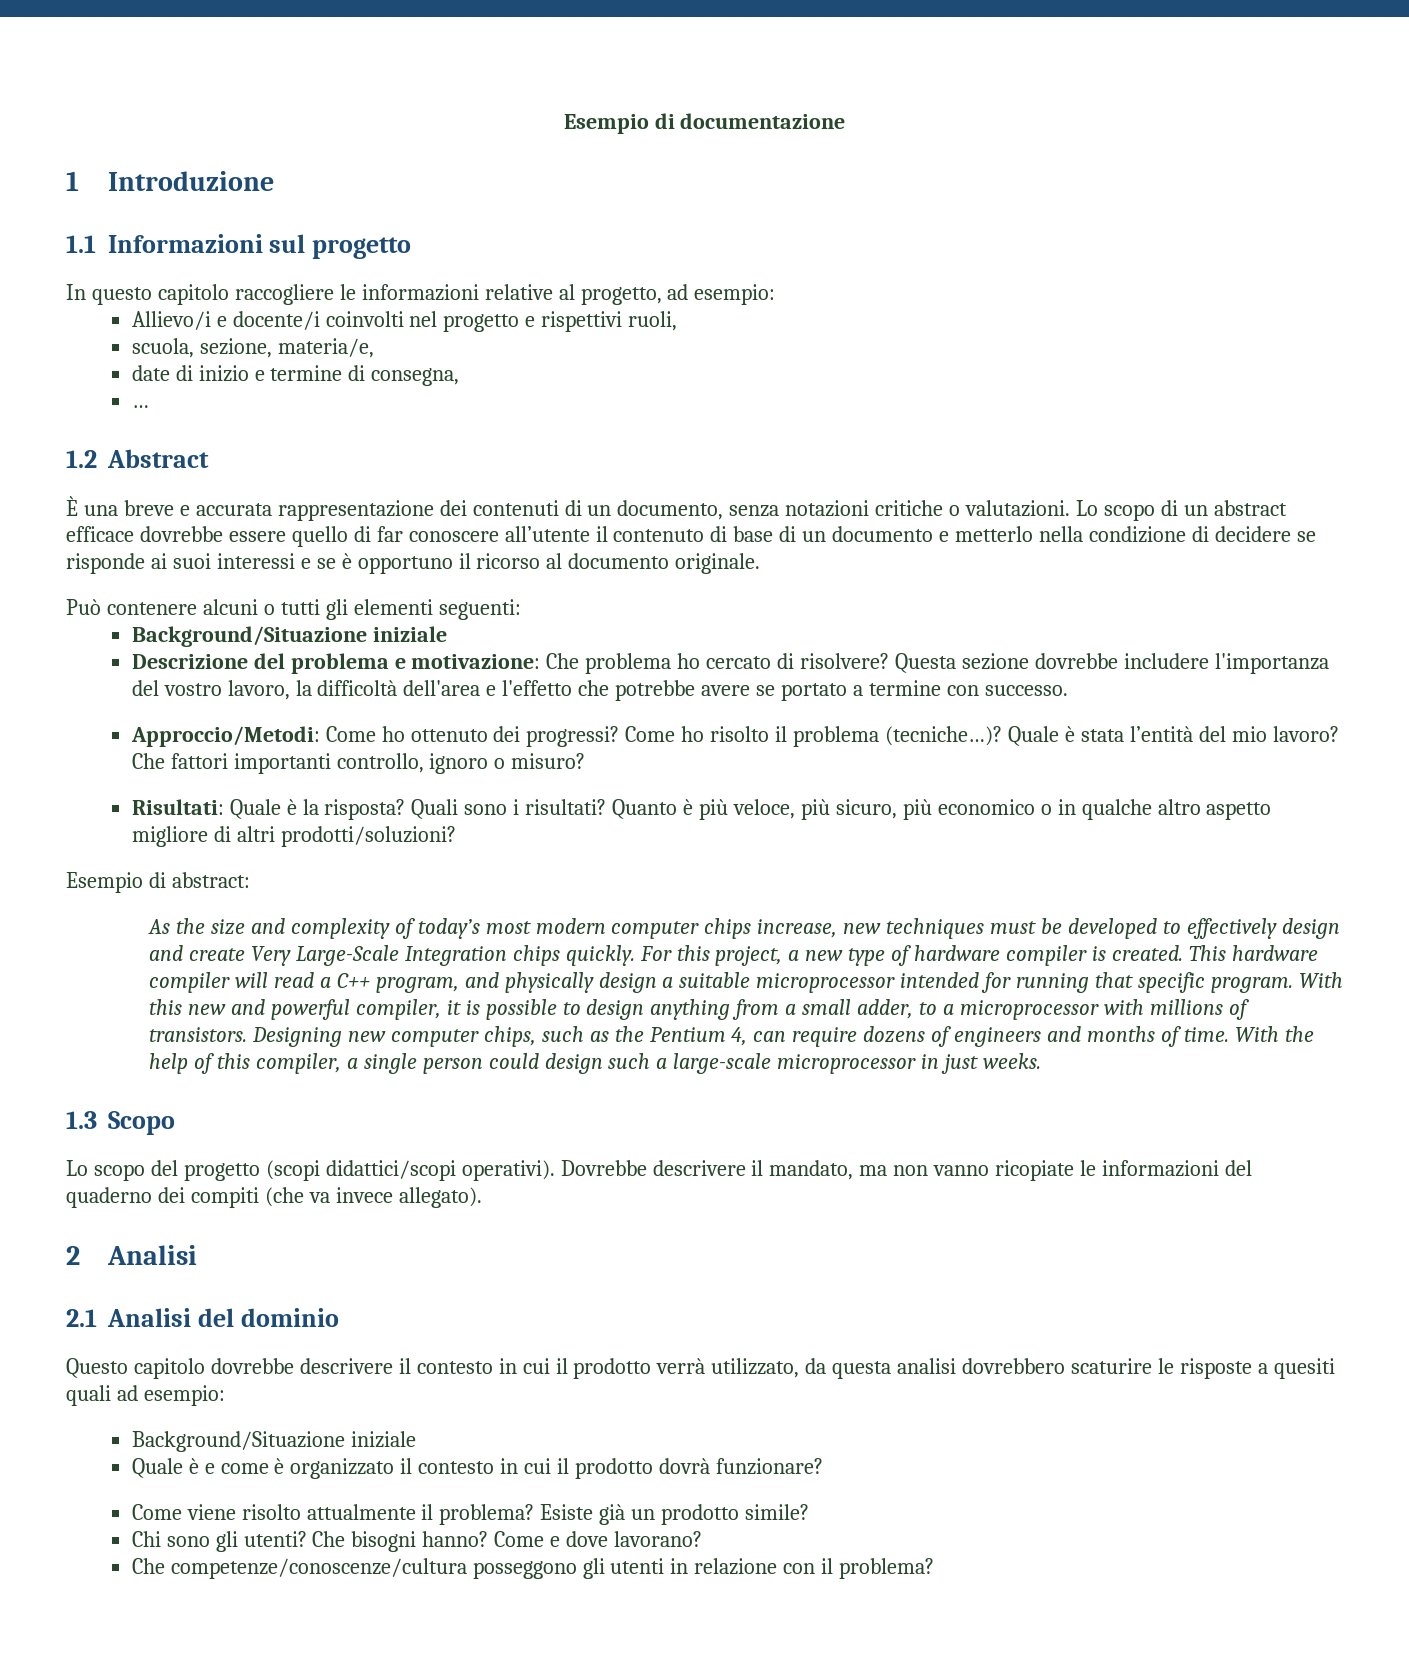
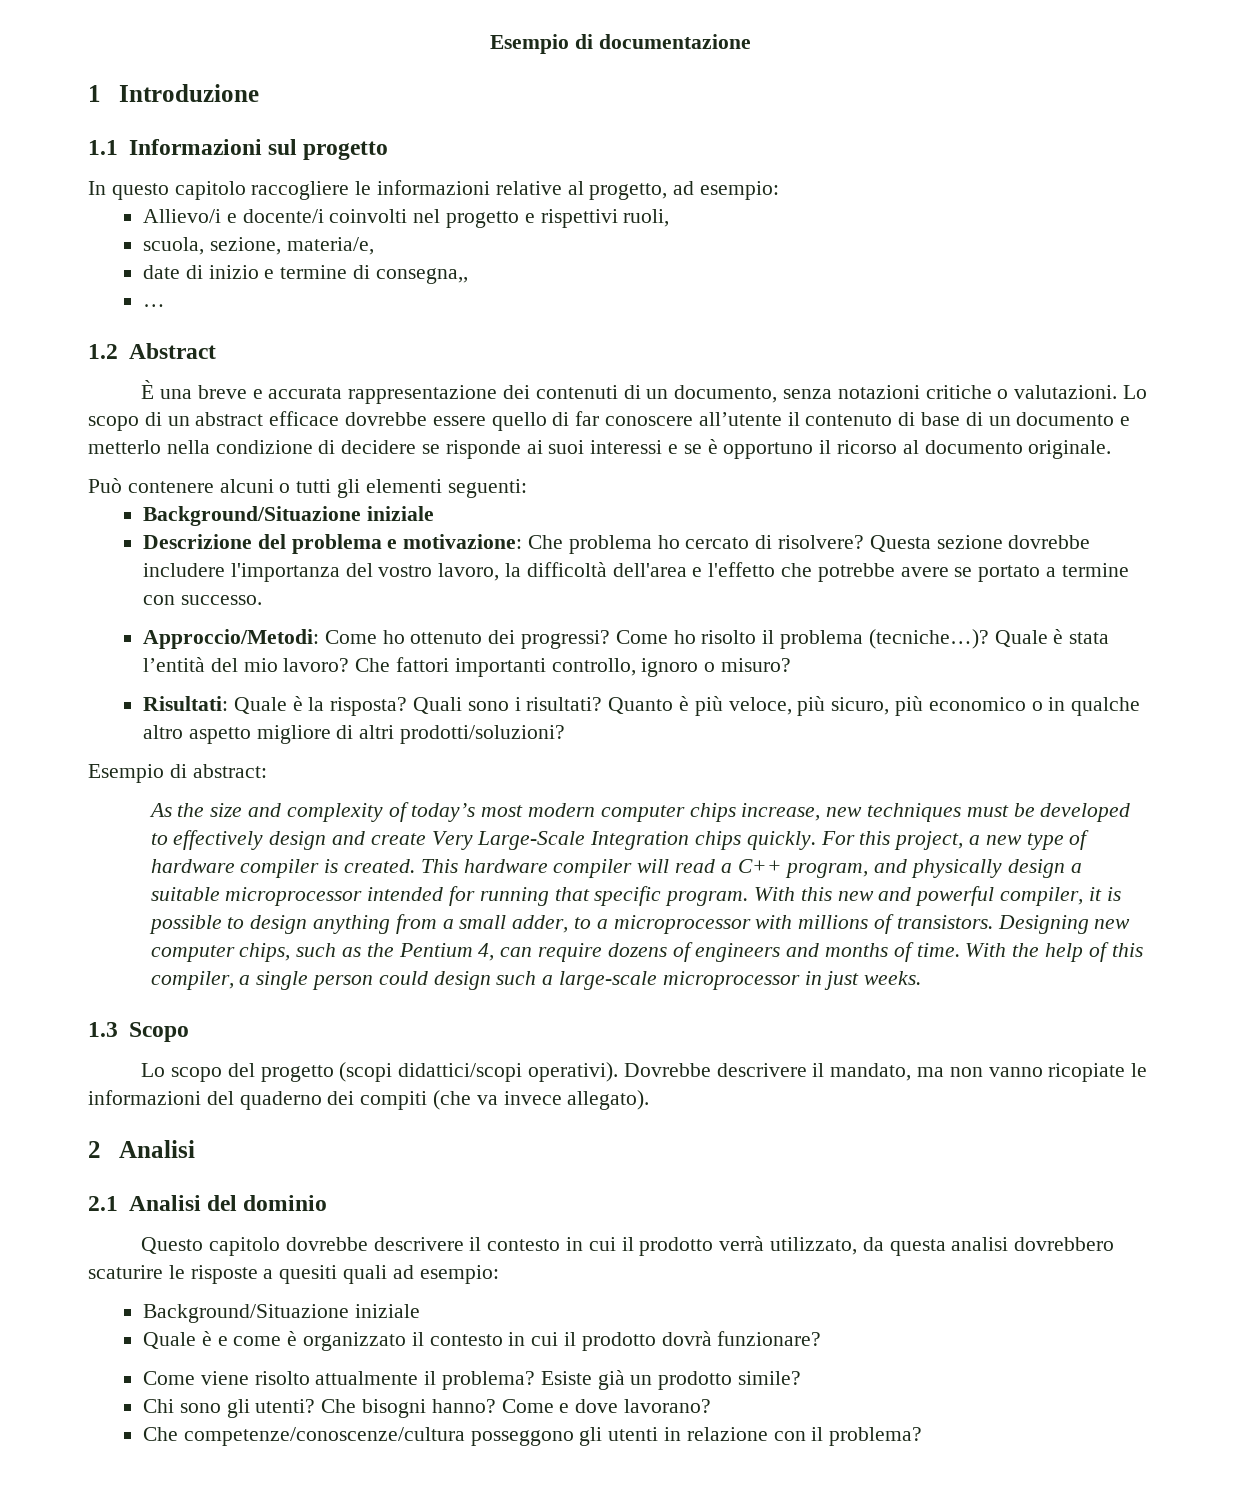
[371,368,460,386] consegna, -> [375,268,468,284] consegna,,

